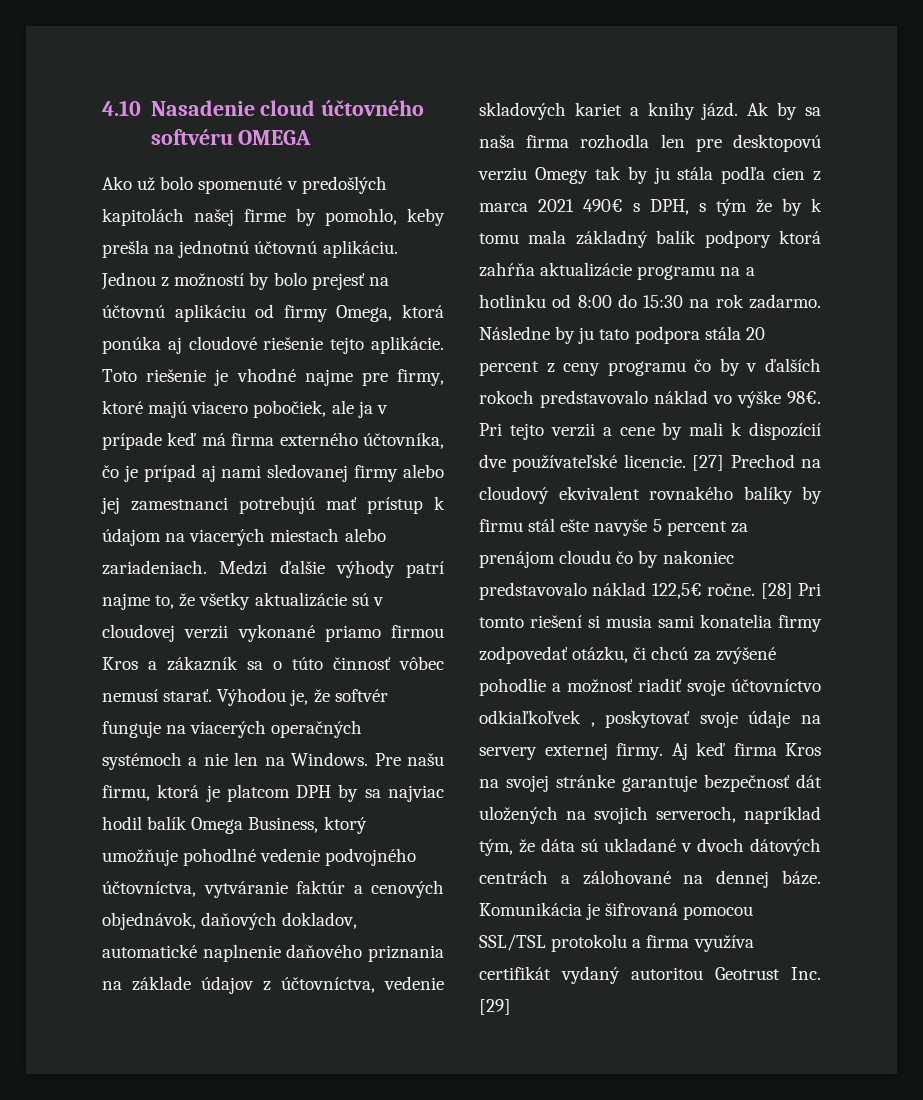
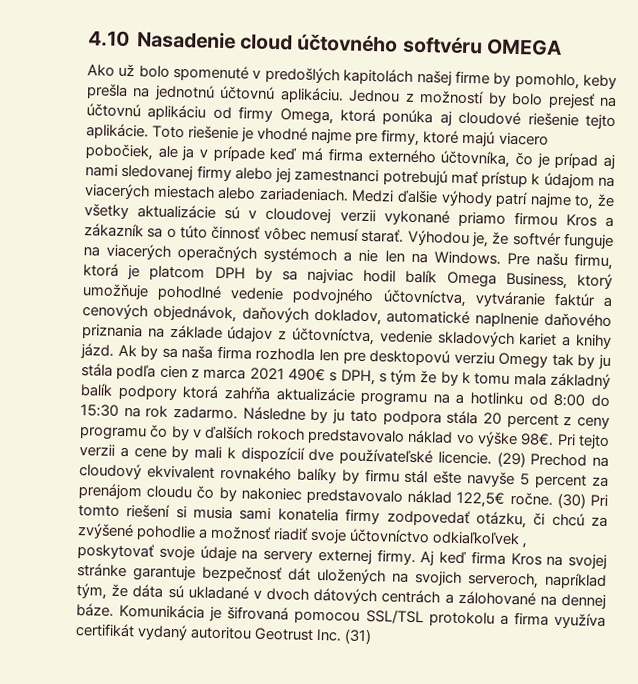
[692,455,725,471] [27] -> [496,451,526,468] (29)
[760,583,793,599] [28] -> [556,492,586,509] (30)
[479,999,511,1015] [29] -> [344,628,373,645] (31)

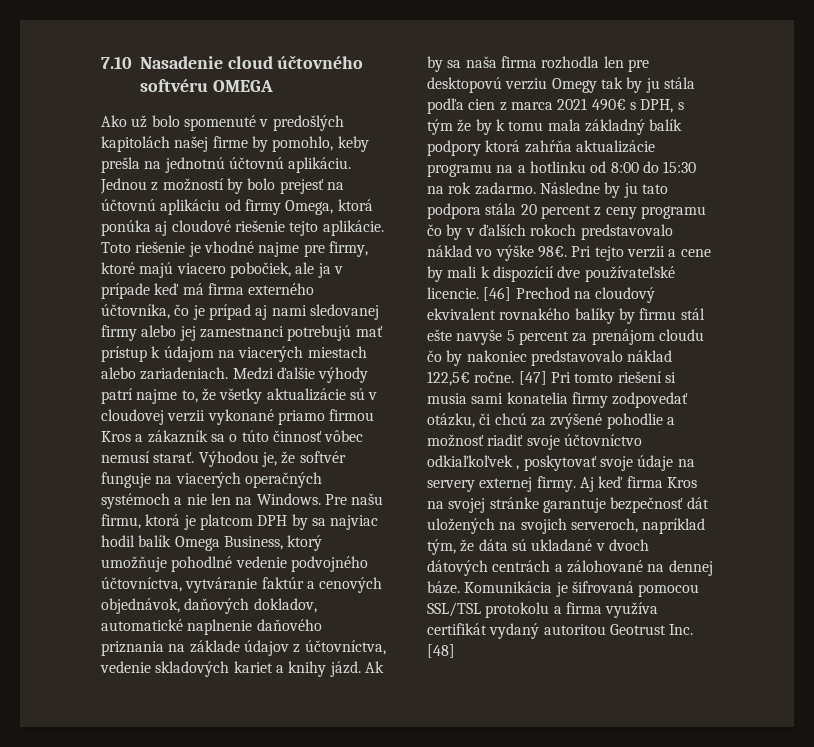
[88,30,130,48] 4.10 -> [101,56,132,69] 7.10
[496,451,526,468] (29) -> [483,287,512,301] [46]
[556,492,586,509] (30) -> [518,371,547,385] [47]
[344,628,373,645] (31) -> [427,644,455,658] [48]

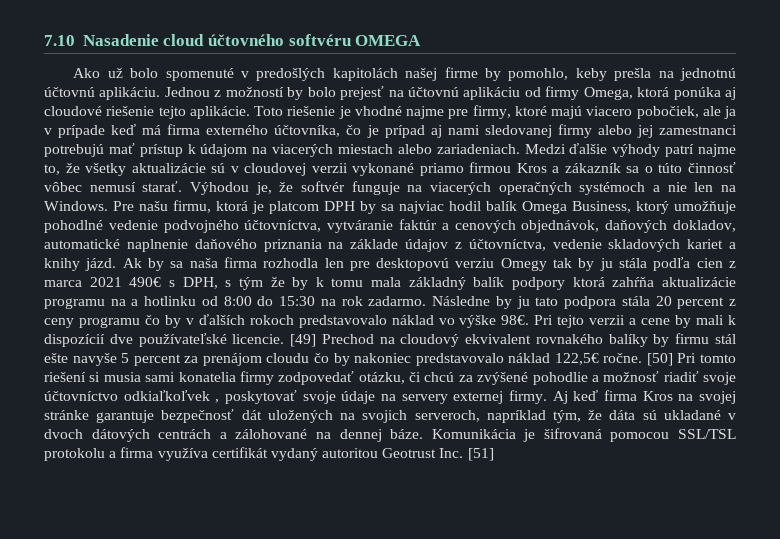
[483,287,512,301] [46] -> [290,334,317,347] [49]
[518,371,547,385] [47] -> [646,353,673,366] [50]
[427,644,455,658] [48] -> [467,448,494,461] [51]

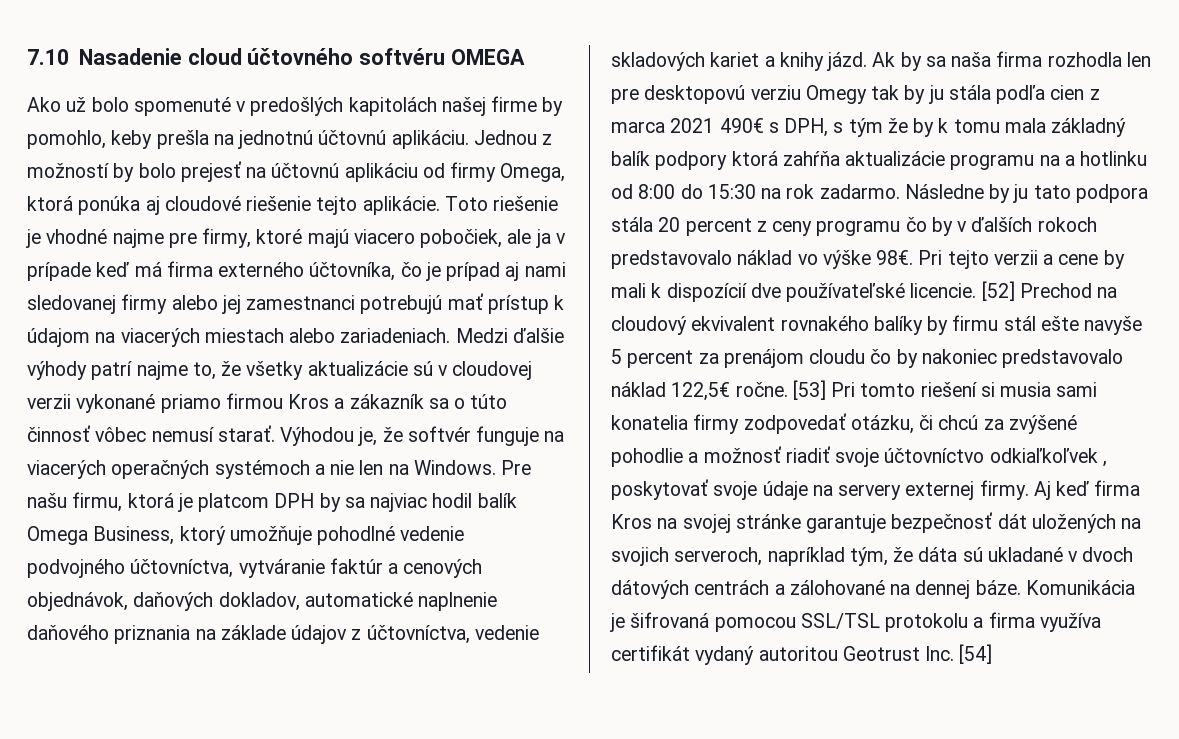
[290,334,317,347] [49] -> [981,281,1015,301] [52]
[646,353,673,366] [50] -> [792,380,826,400] [53]
[467,448,494,461] [51] -> [959,644,993,664] [54]

